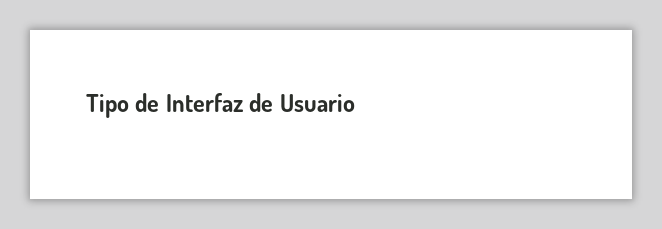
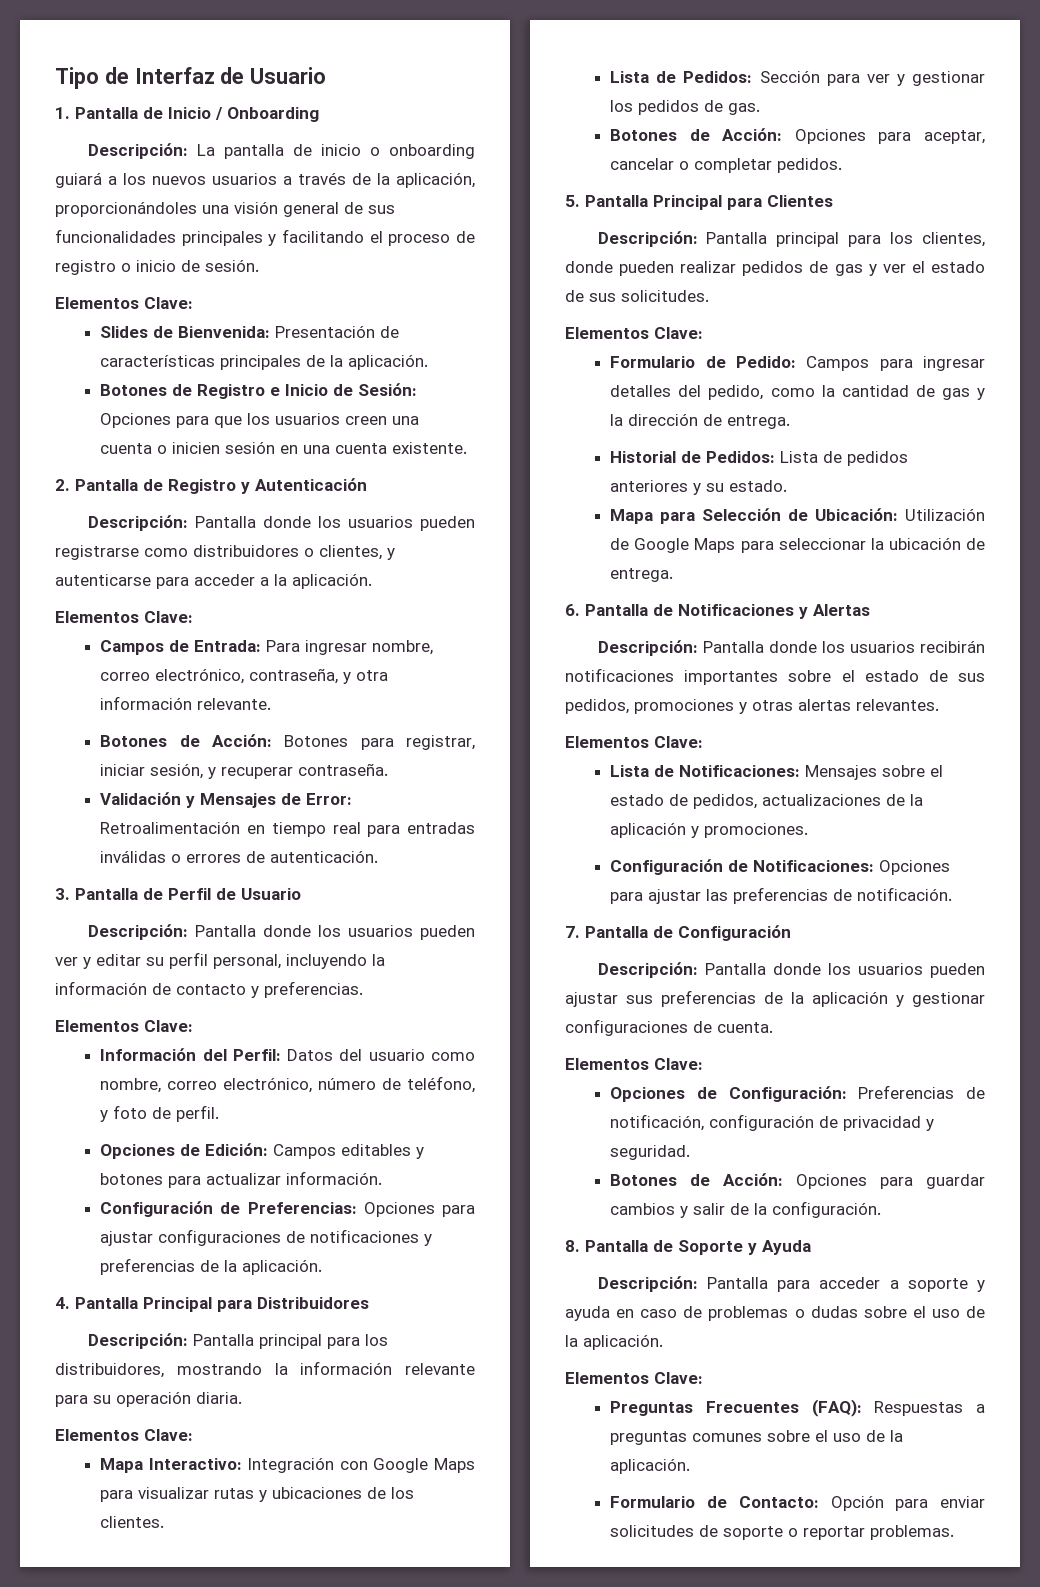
(355, 103) none -> [55,107,319,122] [87,143,475,159] [55,172,475,188] [55,201,395,217] [55,229,476,246] [55,259,259,275] [55,297,193,309] [100,325,400,338] [100,354,429,370] [100,383,418,399] [100,413,420,428] [100,441,468,454] [55,478,367,494] [87,515,475,531] [55,545,395,560] [55,573,372,589] [55,611,193,623] [100,640,434,655] [100,668,389,684] [100,696,272,710] [100,734,475,750] [100,763,389,779] [100,792,353,808] [100,821,476,837] [100,850,379,863] [55,888,301,900] [87,924,475,940] [55,952,385,969] [55,981,363,998] [55,1020,193,1032] [100,1048,475,1061] [100,1076,476,1093] [100,1105,220,1122] [100,1143,425,1159] [100,1171,383,1188] [100,1201,475,1217] [100,1229,433,1246] [100,1258,323,1275] [55,1297,369,1312] [87,1333,388,1349] [55,1361,475,1378] [55,1391,242,1407] [55,1429,193,1441] [100,1457,475,1473] [100,1487,415,1502] [100,1516,165,1528] [610,70,985,86] [610,100,761,115] [610,128,985,144] [610,158,843,173] [565,195,833,210] [597,231,985,247] [565,261,985,276] [565,290,709,302] [565,327,703,339] [610,356,985,371] [610,385,985,400] [610,413,791,429] [610,451,909,466] [610,480,788,495] [610,508,985,524] [610,537,985,553] [610,568,674,582] [565,604,870,619] [597,640,985,656] [565,668,986,685] [565,699,939,714] [565,736,703,748] [610,765,944,780] [610,794,924,809] [610,822,809,838] [610,859,951,875] [610,887,953,904] [565,925,791,941] [597,962,985,978] [565,990,985,1007] [565,1019,773,1036] [565,1058,703,1070] [610,1085,985,1102] [610,1114,935,1131] [610,1145,691,1160] [610,1173,985,1189] [610,1201,882,1218] [565,1240,811,1255] [597,1276,985,1292] [565,1306,985,1321] [565,1334,663,1350] [565,1372,703,1384] [610,1399,985,1417] [610,1430,904,1445] [610,1458,691,1474] [610,1495,985,1511] [610,1525,955,1540] // 1. Pantalla de Inicio / Onboarding // Descripción: La pantalla de inicio o onboarding guiará a los nuevos usuarios a través de la aplicación, proporcionándoles una visión general de sus funcionalidades principales y facilitando el proceso de registro o inicio de sesión. // Elementos Clave: // Slides de Bienvenida: Presentación de características principales de la aplicación. // Botones de Registro e Inicio de Sesión: Opciones para que los usuarios creen una cuenta o inicien sesión en una cuenta existente. // 2. Pantalla de Registro y Autenticación // Descripción: Pantalla donde los usuarios pueden registrarse como distribuidores o clientes, y autenticarse para acceder a la aplicación. // Elementos Clave: // Campos de Entrada: Para ingresar nombre, correo electrónico, contraseña, y otra información relevante. // Botones de Acción: Botones para registrar, iniciar sesión, y recuperar contraseña. // Validación y Mensajes de Error: Retroalimentación en tiempo real para entradas inválidas o errores de autenticación. // 3. Pantalla de Perfil de Usuario // Descripción: Pantalla donde los usuarios pueden ver y editar su perfil personal, incluyendo la información de contacto y preferencias. // Elementos Clave: // Información del Perfil: Datos del usuario como nombre, correo electrónico, número de teléfono, y foto de perfil. // Opciones de Edición: Campos editables y botones para actualizar información. // Configuración de Preferencias: Opciones para ajustar configuraciones de notificaciones y preferencias de la aplicación. // 4. Pantalla Principal para Distribuidores // Descripción: Pantalla principal para los distribuidores, mostrando la información relevante para su operación diaria. // Elementos Clave: // Mapa Interactivo: Integración con Google Maps para visualizar rutas y ubicaciones de los clientes. // Lista de Pedidos: Sección para ver y gestionar los pedidos de gas. // Botones de Acción: Opciones para aceptar, cancelar o completar pedidos. // 5. Pantalla Principal para Clientes // Descripción: Pantalla principal para los clientes, donde pueden realizar pedidos de gas y ver el estado de sus solicitudes. // Elementos Clave: // Formulario de Pedido: Campos para ingresar detalles del pedido, como la cantidad de gas y la dirección de entrega. // Historial de Pedidos: Lista de pedidos anteriores y su estado. // Mapa para Selección de Ubicación: Utilización de Google Maps para seleccionar la ubicación de entrega. // 6. Pantalla de Notificaciones y Alertas // Descripción: Pantalla donde los usuarios recibirán notificaciones importantes sobre el estado de sus pedidos, promociones y otras alertas relevantes. // Elementos Clave: // Lista de Notificaciones: Mensajes sobre el estado de pedidos, actualizaciones de la aplicación y promociones. // Configuración de Notificaciones: Opciones para ajustar las preferencias de notificación. // 7. Pantalla de Configuración // Descripción: Pantalla donde los usuarios pueden ajustar sus preferencias de la aplicación y gestionar configuraciones de cuenta. // Elementos Clave: // Opciones de Configuración: Preferencias de notificación, configuración de privacidad y seguridad. // Botones de Acción: Opciones para guardar cambios y salir de la configuración. // 8. Pantalla de Soporte y Ayuda // Descripción: Pantalla para acceder a soporte y ayuda en caso de problemas o dudas sobre el uso de la aplicación. // Elementos Clave: // Preguntas Frecuentes (FAQ): Respuestas a preguntas comunes sobre el uso de la aplicación. // Formulario de Contacto: Opción para enviar solicitudes de soporte o reportar problemas.

